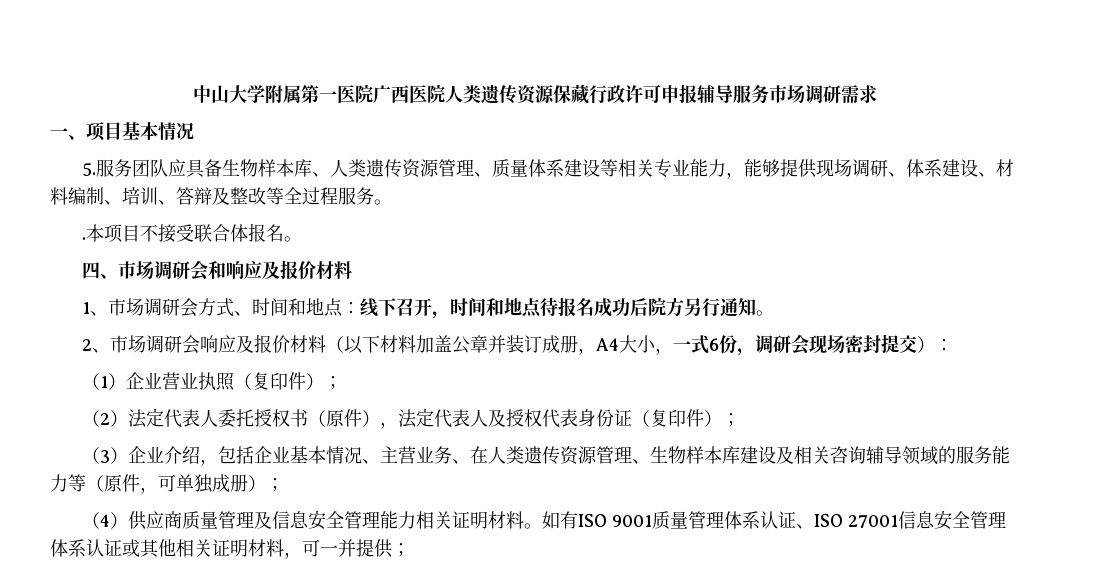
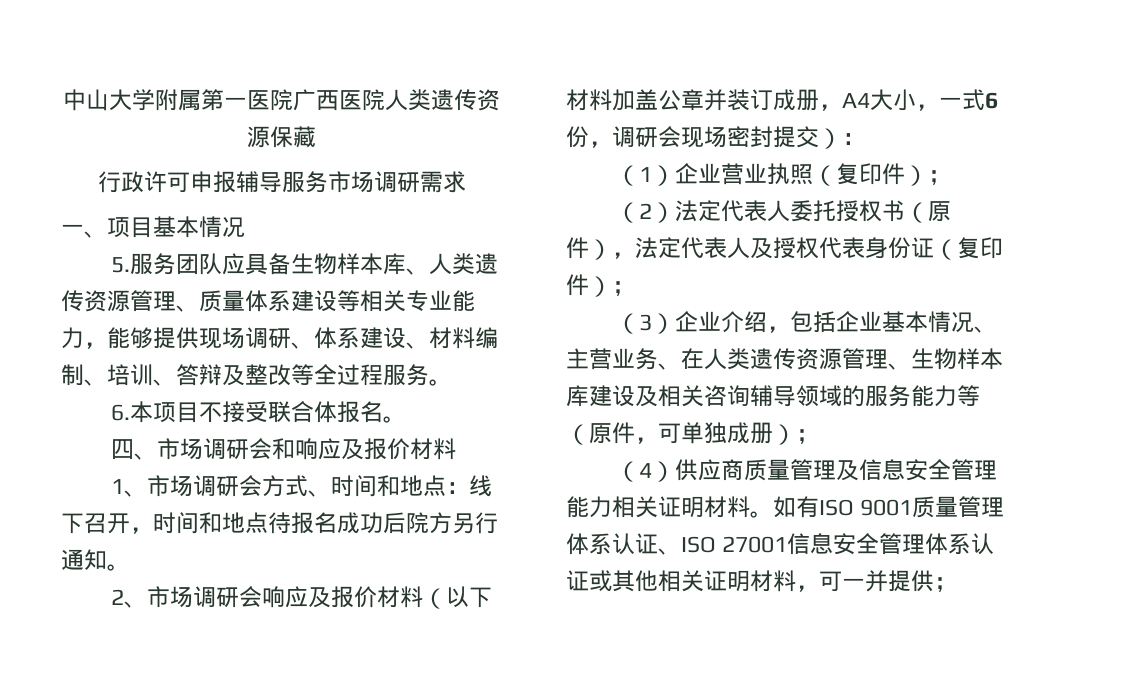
(589, 94) none -> (316, 137) //
[82,237,87,240] . -> [110,404,130,421] 6.

